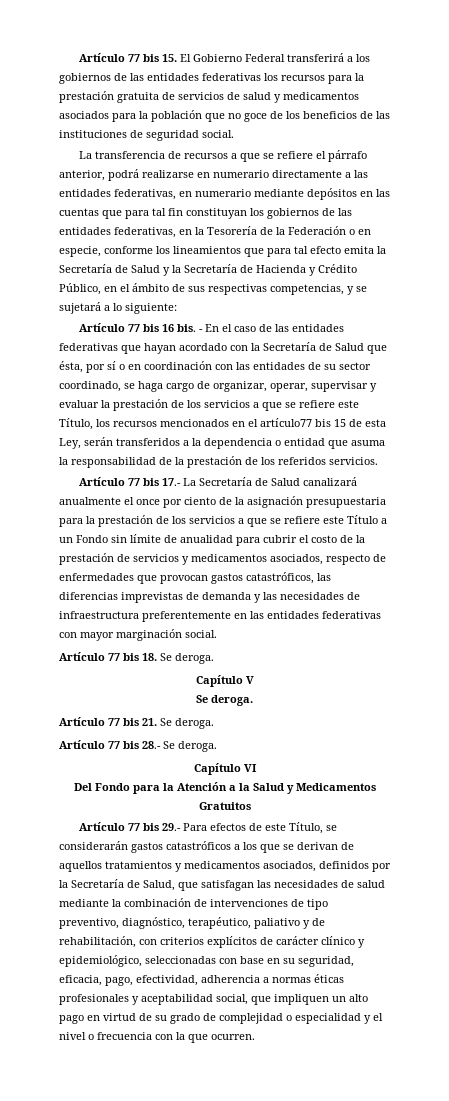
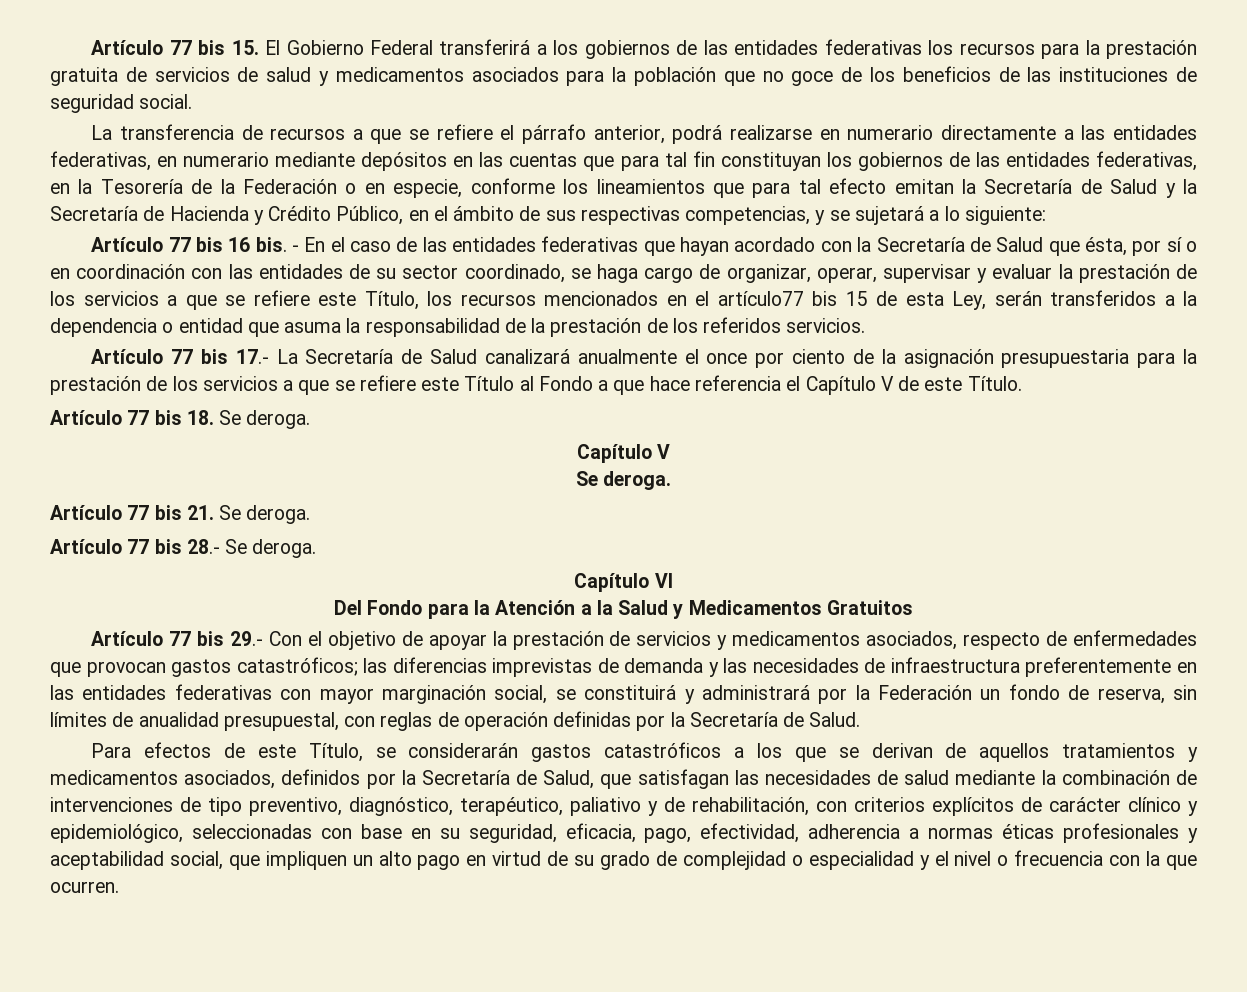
[344,246,374,254] emita -> [894,179,954,194] emitan
[381,518,387,524] [59,534,365,546] [59,553,386,565] [59,572,331,584] [59,592,360,603] [59,611,381,622] [59,629,217,641] a un Fondo sin límite de anualidad para cubrir el costo de la prestación de servicios y medicamentos asociados, respecto de enfermedades que provocan gastos catastróficos, las diferencias imprevistas de demanda y las necesidades de infraestructura preferentemente en las entidades federativas con mayor marginación social. -> [519,375,1022,395] al Fondo a que hace referencia el Capítulo V de este Título.
(181, 827) none -> [268,630,1198,650] [50,657,1197,677] [50,684,1198,704] [50,711,861,731] Con el objetivo de apoyar la prestación de servicios y medicamentos asociados, respecto de enfermedades que provocan gastos catastróficos; las diferencias imprevistas de demanda y las necesidades de infraestructura preferentemente en las entidades federativas con mayor marginación social, se constituirá y administrará por la Federación un fondo de reserva, sin límites de anualidad presupuestal, con reglas de operación definidas por la Secretaría de Salud. //

